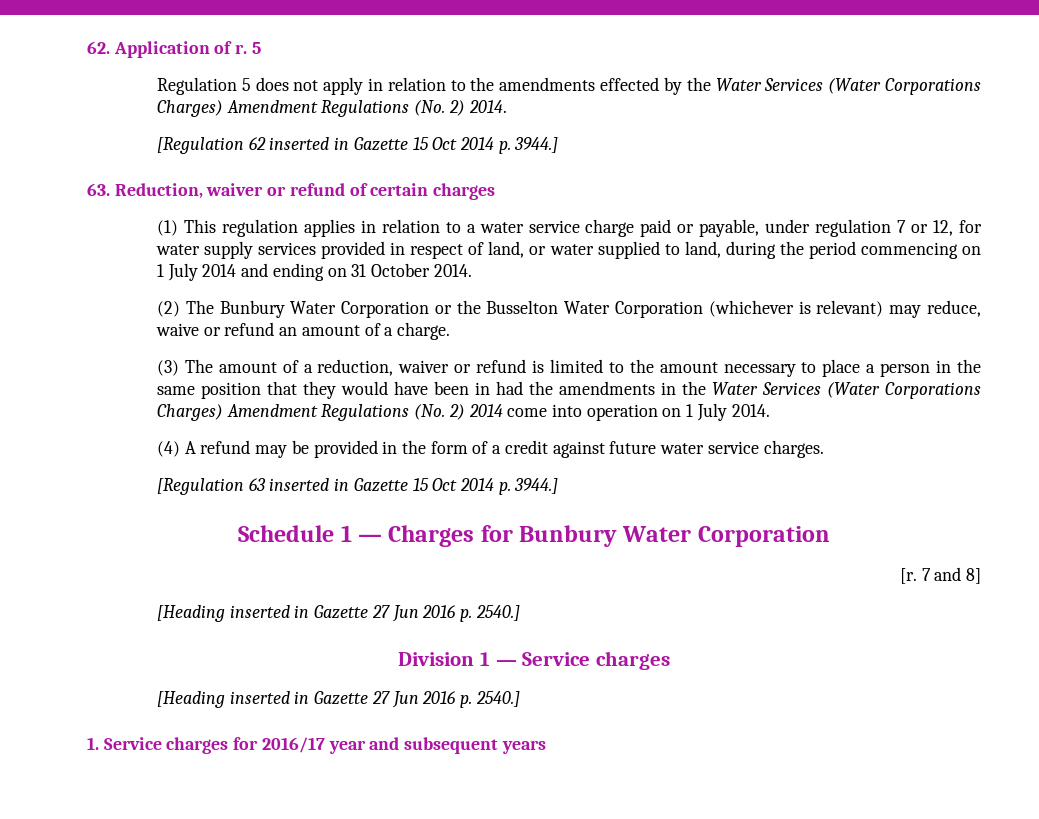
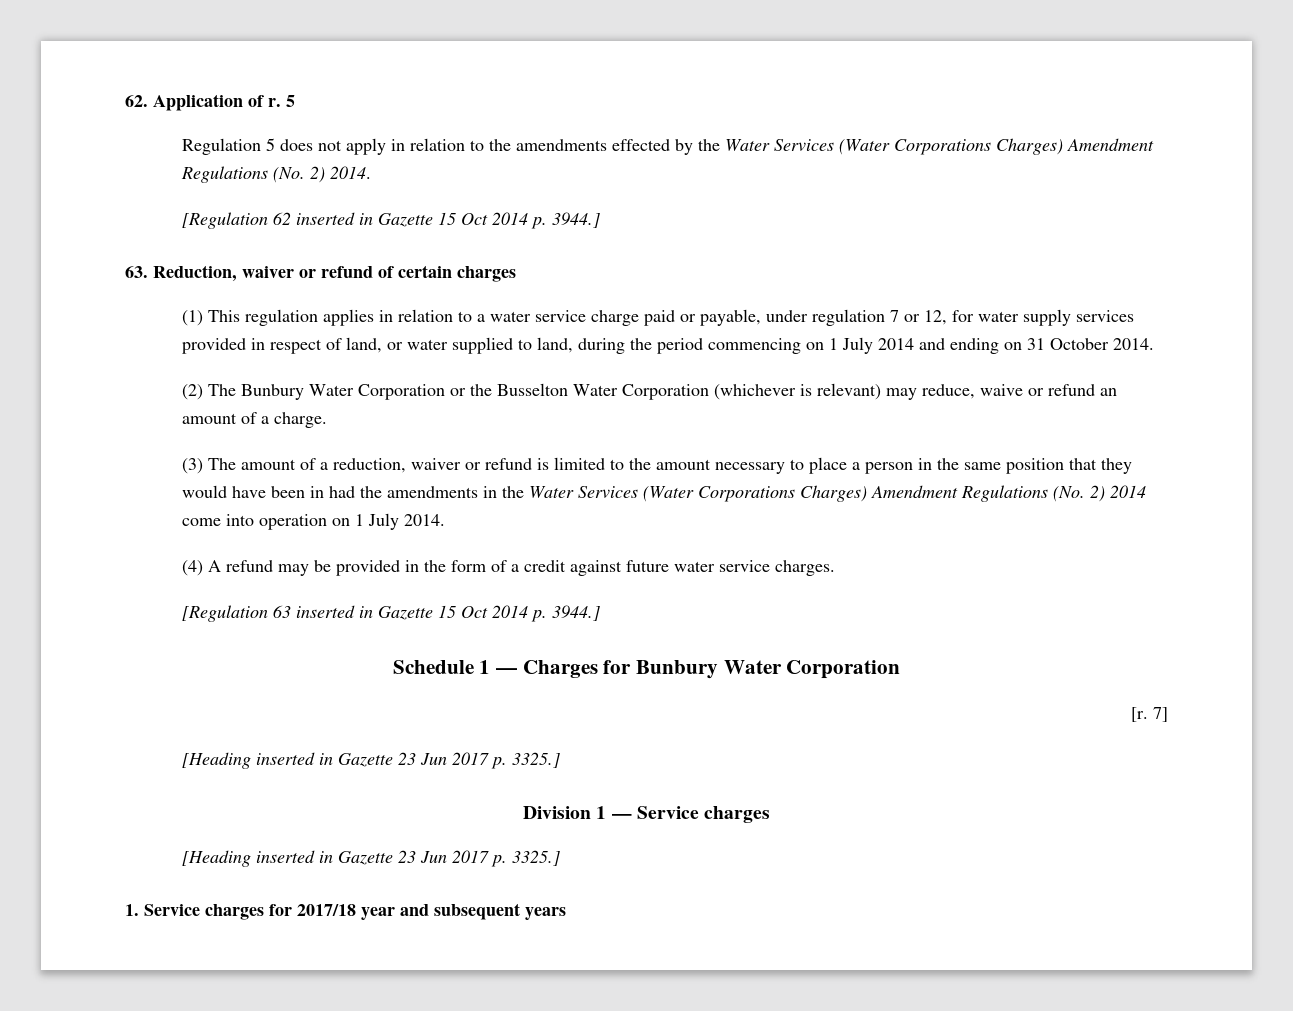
[921,567,982,584] [156,605,520,622] 7 and 8] // [Heading inserted in Gazette 27 Jun 2016 p. 2540.] -> [1153,707,1168,722] [181,752,560,769] 7] // [Heading inserted in Gazette 23 Jun 2017 p. 3325.]
[371,691,520,708] 27 Jun 2016 p. 2540.] -> [397,850,560,867] 23 Jun 2017 p. 3325.]
[261,737,325,753] 2016/17 -> [297,904,356,916] 2017/18

